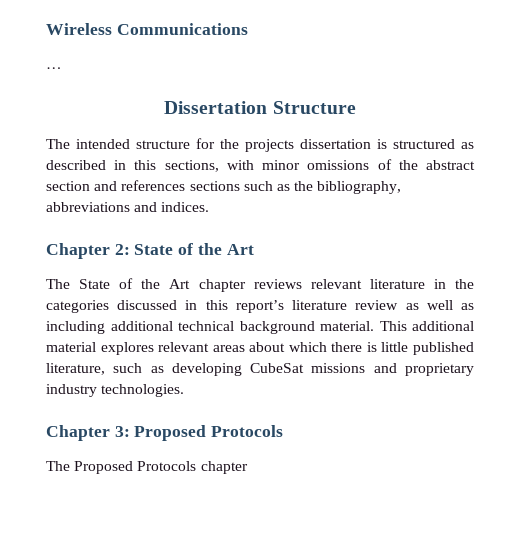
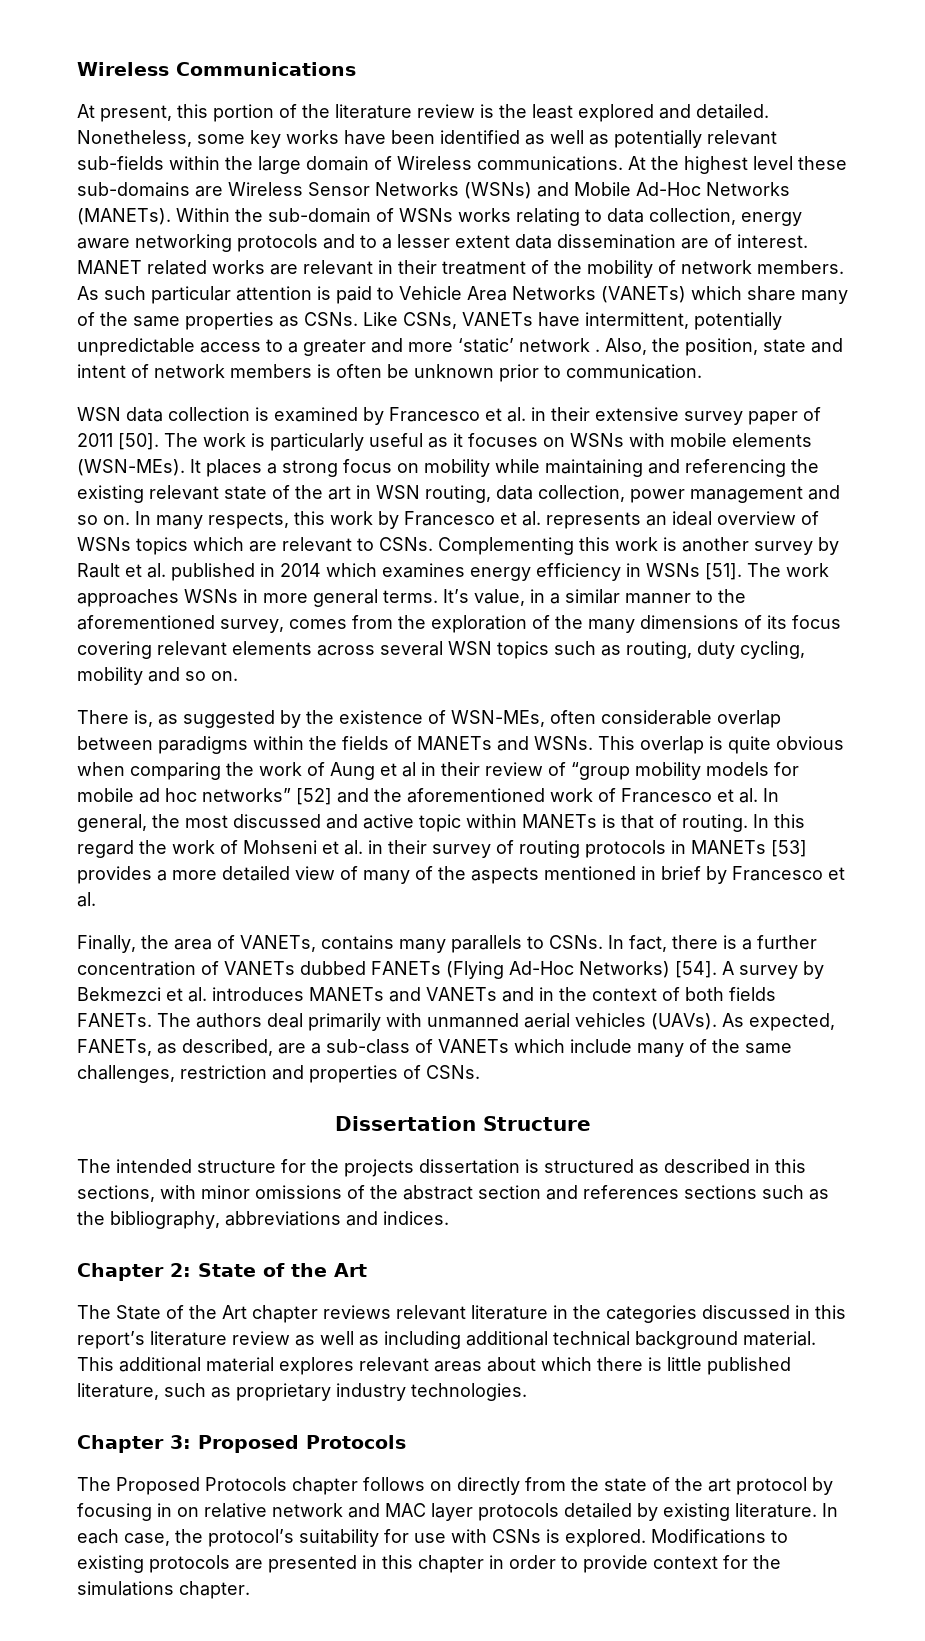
[46,67,62,69] … -> [77,104,769,122] [77,130,777,148] [77,156,847,174] [77,182,790,199] [77,208,802,226] [77,234,808,252] [77,260,844,278] [77,286,848,304] [77,312,782,330] [77,338,843,356] [77,364,702,382] [77,407,821,425] [77,433,812,451] [77,459,819,477] [77,485,840,503] [77,511,819,529] [77,537,839,555] [77,563,829,581] [77,589,746,607] [77,615,841,633] [77,641,805,659] [77,667,238,685] [77,710,781,728] [77,736,844,754] [77,762,799,780] [77,788,779,805] [77,814,805,832] [77,840,807,858] [77,866,845,884] [77,892,96,907] [77,935,817,953] [77,961,824,979] [77,987,776,1002] [77,1013,835,1031] [77,1039,792,1057] [77,1065,480,1083] At present, this portion of the literature review is the least explored and detailed. Nonetheless, some key works have been identified as well as potentially relevant sub-fields within the large domain of Wireless communications. At the highest level these sub-domains are Wireless Sensor Networks (WSNs) and Mobile Ad-Hoc Networks (MANETs). Within the sub-domain of WSNs works relating to data collection, energy aware networking protocols and to a lesser extent data dissemination are of interest. MANET related works are relevant in their treatment of the mobility of network members. As such particular attention is paid to Vehicle Area Networks (VANETs) which share many of the same properties as CSNs. Like CSNs, VANETs have intermittent, potentially unpredictable access to a greater and more ‘static’ network . Also, the position, state and intent of network members is often be unknown prior to communication. // WSN data collection is examined by Francesco et al. in their extensive survey paper of 2011 [50]. The work is particularly useful as it focuses on WSNs with mobile elements (WSN-MEs). It places a strong focus on mobility while maintaining and referencing the existing relevant state of the art in WSN routing, data collection, power management and so on. In many respects, this work by Francesco et al. represents an ideal overview of WSNs topics which are relevant to CSNs. Complementing this work is another survey by Rault et al. published in 2014 which examines energy efficiency in WSNs [51]. The work approaches WSNs in more general terms. It’s value, in a similar manner to the aforementioned survey, comes from the exploration of the many dimensions of its focus covering relevant elements across several WSN topics such as routing, duty cycling, mobility and so on. // There is, as suggested by the existence of WSN-MEs, often considerable overlap between paradigms within the fields of MANETs and WSNs. This overlap is quite obvious when comparing the work of Aung et al in their review of “group mobility models for mobile ad hoc networks” [52] and the aforementioned work of Francesco et al. In general, the most discussed and active topic within MANETs is that of routing. In this regard the work of Mohseni et al. in their survey of routing protocols in MANETs [53] provides a more detailed view of many of the aspects mentioned in brief by Francesco et al. // Finally, the area of VANETs, contains many parallels to CSNs. In fact, there is a further concentration of VANETs dubbed FANETs (Flying Ad-Hoc Networks) [54]. A survey by Bekmezci et al. introduces MANETs and VANETs and in the context of both fields FANETs. The authors deal primarily with unmanned aerial vehicles (UAVs). As expected, FANETs, as described, are a sub-class of VANETs which include many of the same challenges, restriction and properties of CSNs.
[171,363,397,376] developing CubeSat missions and -> (231, 1392) none
(248, 467) none -> [363,1477,833,1495] [77,1503,838,1521] [77,1529,788,1547] [77,1555,781,1573] [77,1581,250,1599] follows on directly from the state of the art protocol by focusing in on relative network and MAC layer protocols detailed by existing literature. In each case, the protocol’s suitability for use with CSNs is explored. Modifications to existing protocols are presented in this chapter in order to provide context for the simulations chapter.

